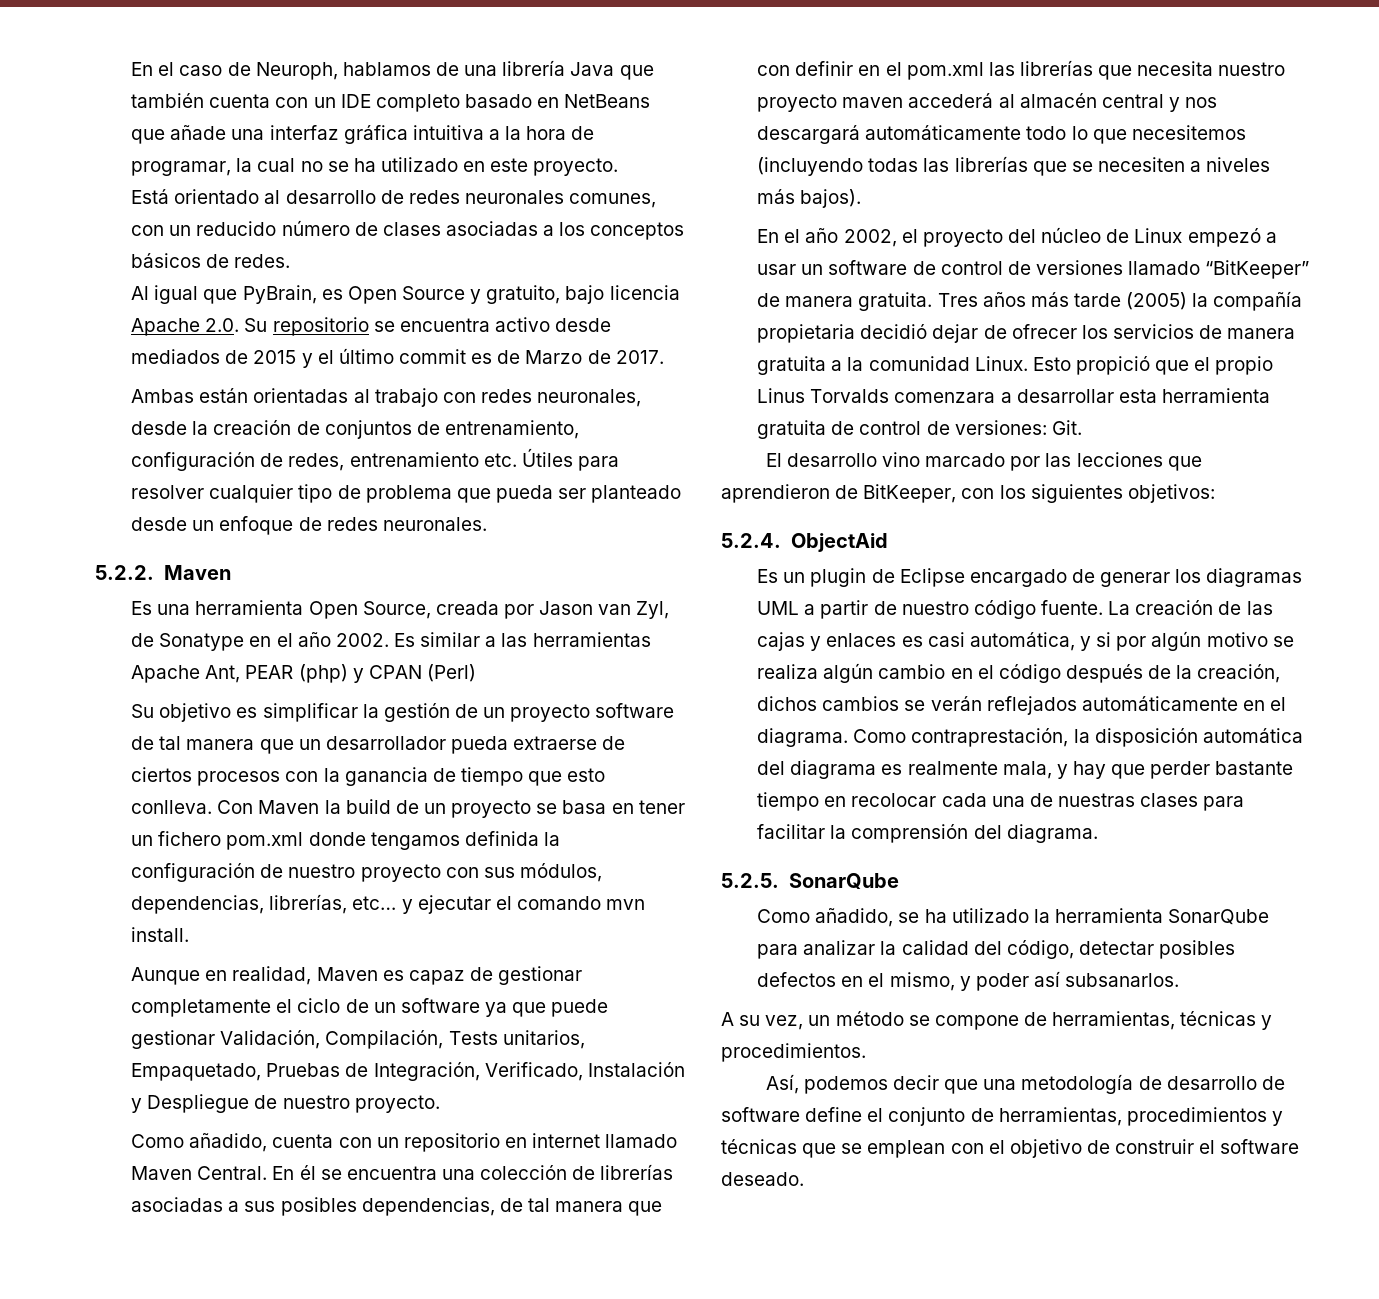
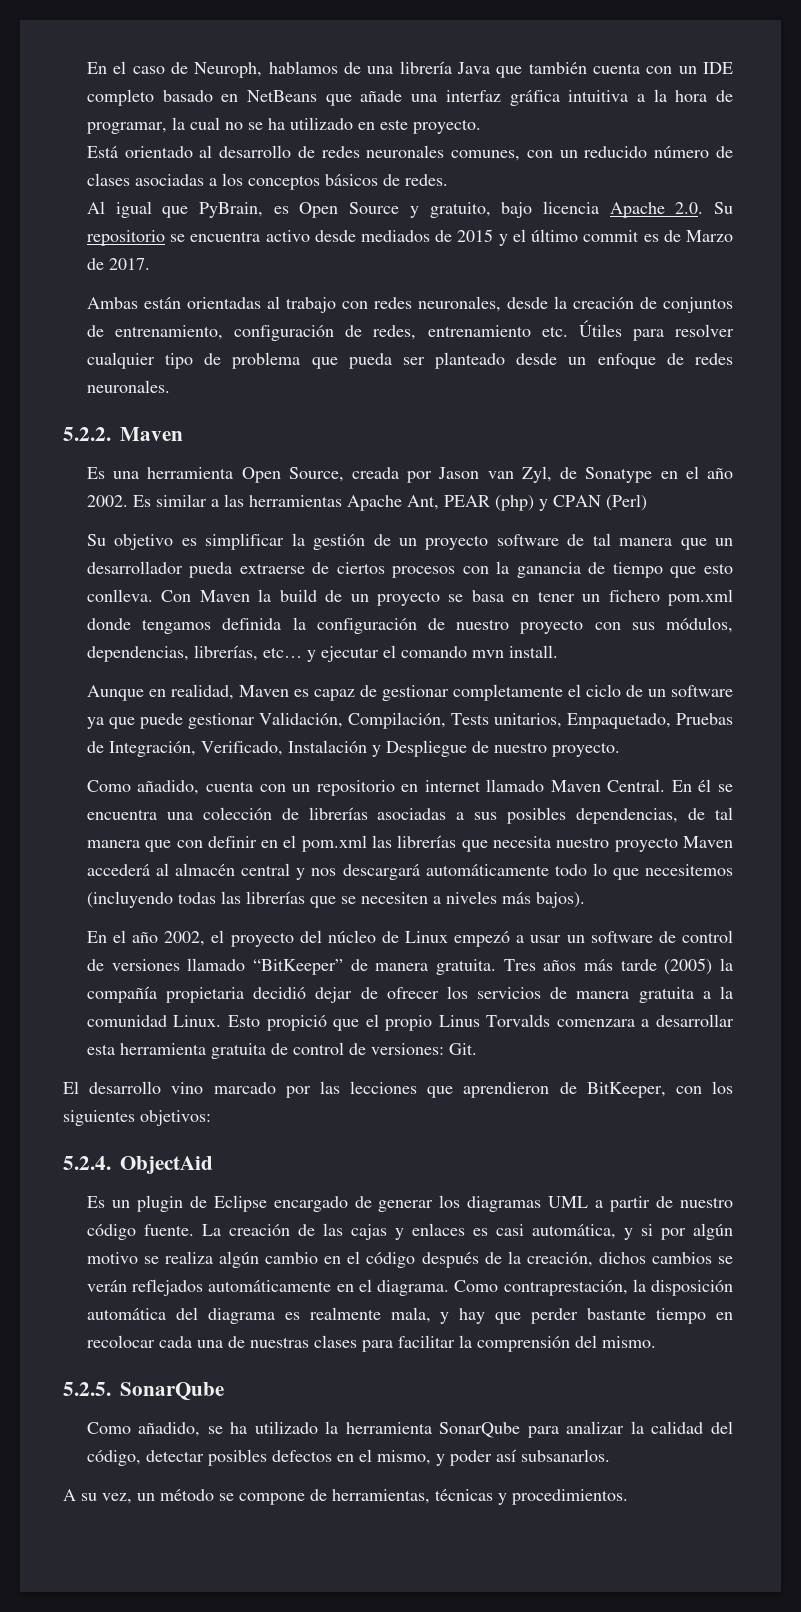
[842,97,904,108] maven -> [683,836,734,848] Maven
[1006,824,1098,843] diagrama. -> [601,1336,656,1348] mismo.
[765,1074,1285,1094] [721,1107,1283,1126] [721,1139,1300,1158] [721,1172,804,1186] // Así, podemos decir que una metodología de desarrollo de software define el conjunto de herramientas, procedimientos y técnicas que se emplean con el objetivo de construir el software deseado. -> (628, 1497) none

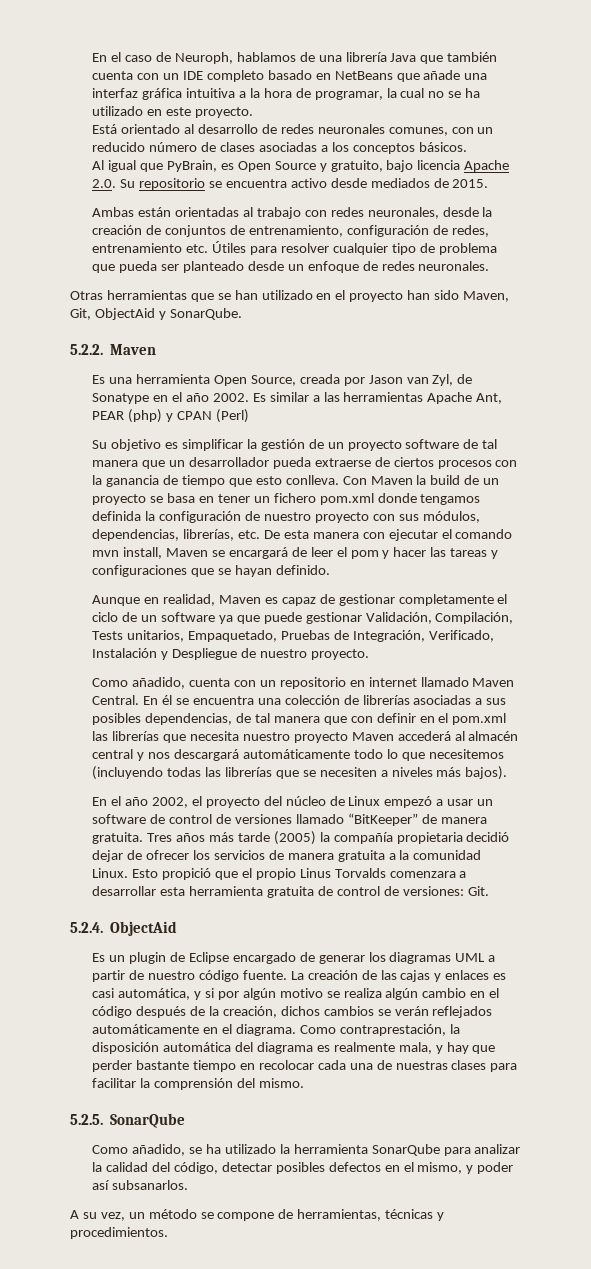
[324,174,448,186] básicos de redes. -> [418,142,467,152] básicos.
[457,229,733,246] [86,258,150,270] 2015 y el último commit es de Marzo de 2017. -> [452,179,489,188] 2015.
(170, 386) none -> [70,290,510,302] [70,308,242,320] // Otras herramientas que se han utilizado en el proyecto han sido Maven, Git, ObjectAid y SonarQube.
[262,645,558,662] etc… y ejecutar el comando mvn install. -> [238,529,513,541] [92,547,499,559] [92,565,330,577] etc. De esta manera con ejecutar el comando mvn install, Maven se encargará de leer el pom y hacer las tareas y configuraciones que se hayan definido.
[63,1081,733,1098] [63,1110,211,1126] // El desarrollo vino marcado por las lecciones que aprendieron de BitKeeper, con los siguientes objetivos: -> (489, 891) none

